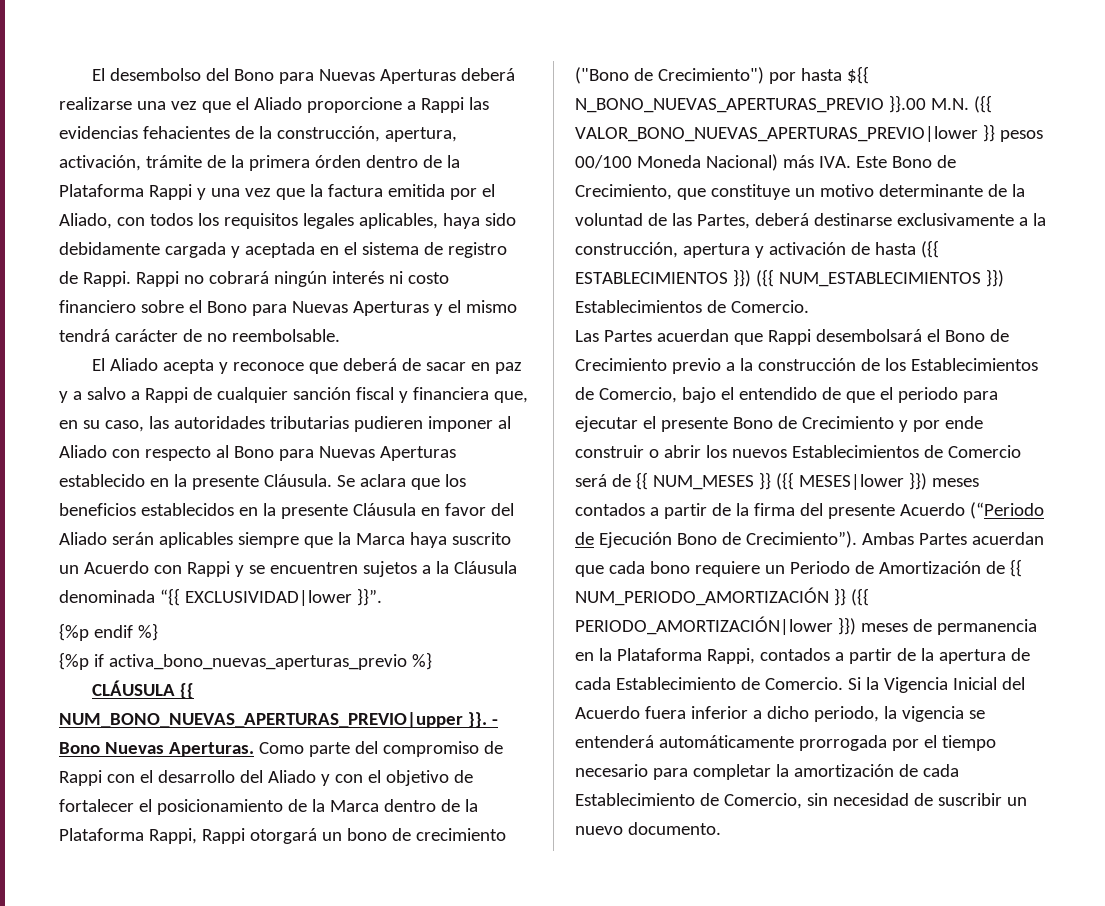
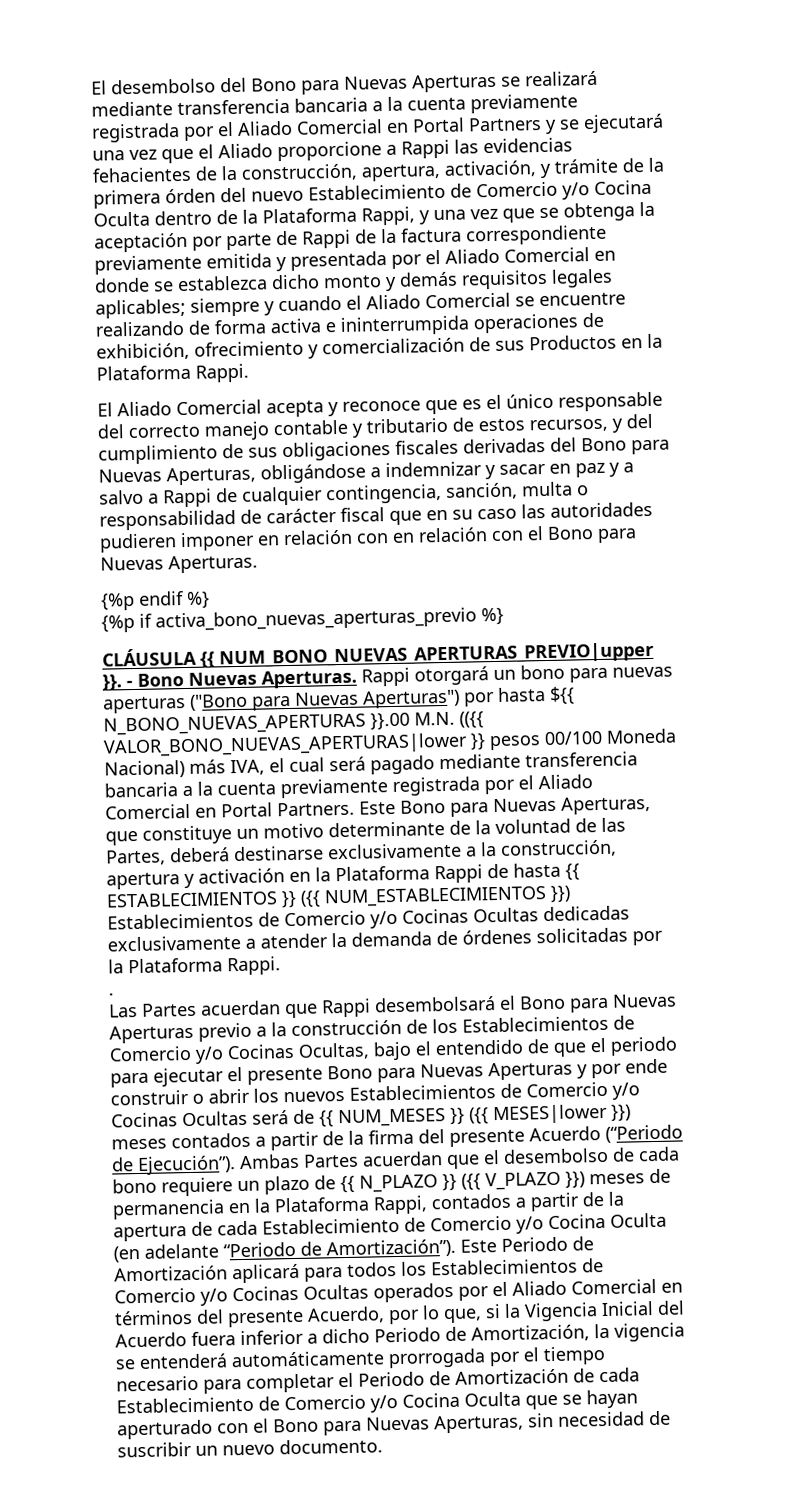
[460,68,515,81] [59,97,132,110] deberá realizarse -> [501,70,598,87] [91,93,578,117] [91,113,664,143] se realizará mediante transferencia bancaria a la cuenta previamente registrada por el Aliado Comercial en Portal Partners y se ejecutará
(141, 163) none -> [540,163,552,179] y
[365,155,460,168] [59,184,192,200] dentro de la Plataforma Rappi -> [220,179,652,203] [93,206,415,227] del nuevo Establecimiento de Comercio y/o Cocina Oculta dentro de la Plataforma Rappi,
[309,184,495,200] [59,213,516,229] [59,242,507,258] [59,271,449,287] [59,300,517,316] [59,329,340,342] la factura emitida por el Aliado, con todos los requisitos legales aplicables, haya sido debidamente cargada y aceptada en el sistema de registro de Rappi. Rappi no cobrará ningún interés ni costo financiero sobre el Bono para Nuevas Aperturas y el mismo tendrá carácter de no reembolsable. -> [539,201,655,222] [94,224,607,253] [94,247,616,275] [94,268,613,293] [95,292,626,319] [95,312,604,337] [96,333,663,361] [96,363,249,383] se obtenga la aceptación por parte de Rappi de la factura correspondiente previamente emitida y presentada por el Aliado Comercial en donde se establezca dicho monto y demás requisitos legales aplicables; siempre y cuando el Aliado Comercial se encuentre realizando de forma activa e ininterrumpida operaciones de exhibición, ofrecimiento y comercialización de sus Productos en la Plataforma Rappi.
(159, 364) none -> [176,399,262,416] Comercial
[343,358,421,371] deberá de -> [462,391,663,412] [97,413,653,441] [98,437,670,465] [98,461,496,486] es el único responsable del correcto manejo contable y tributario de estos recursos, y del cumplimiento de sus obligaciones fiscales derivadas del Bono para Nuevas Aperturas, obligándose a indemnizar y
[292,387,528,403] sanción fiscal y financiera que, -> [325,481,589,505] [99,507,422,531] contingencia, sanción, multa o responsabilidad de carácter fiscal que
[104,420,144,432] caso, -> [477,508,517,520] caso
[269,416,349,429] tributarias -> (653, 509) none
[497,416,511,429] [59,445,456,461] [59,474,466,490] [59,503,514,519] [59,532,511,548] [59,561,517,577] [59,588,382,606] al Aliado con respecto al Bono para Nuevas Aperturas establecido en la presente Cláusula. Se aclara que los beneficios establecidos en la presente Cláusula en favor del Aliado serán aplicables siempre que la Marca haya suscrito un Acuerdo con Rappi y se encuentren sujetos a la Cláusula denominada “{{ EXCLUSIVIDAD|lower }}”. -> [257,526,637,546] [100,554,258,574] en relación con en relación con el Bono para Nuevas Aperturas.
[258,741,503,757] [59,770,473,786] [59,799,478,815] [59,828,506,844] [575,67,764,84] Como parte del compromiso de Rappi con el desarrollo del Aliado y con el objetivo de fortalecer el posicionamiento de la Marca dentro de la Plataforma Rappi, Rappi otorgará un bono de crecimiento ("Bono de Crecimiento") -> [361,664,673,687] [103,689,460,714] Rappi otorgará un bono para nuevas aperturas ("Bono para Nuevas Aperturas")
[575,98,884,113] N_BONO_NUEVAS_APERTURAS_PREVIO -> [103,713,366,736] N_BONO_NUEVAS_APERTURAS
[973,95,992,113] [575,126,978,142] ({{ VALOR_BONO_NUEVAS_APERTURAS_PREVIO|lower -> [459,711,484,729] [103,732,468,758] (({{ VALOR_BONO_NUEVAS_APERTURAS|lower
[818,155,956,168] [575,184,672,200] IVA. Este Bono de Crecimiento, -> [230,751,638,776] [104,774,593,799] [105,796,651,820] IVA, el cual será pagado mediante transferencia bancaria a la cuenta previamente registrada por el Aliado Comercial en Portal Partners. Este Bono para Nuevas Aperturas,
[850,240,939,258] [575,269,751,287] de hasta ({{ ESTABLECIMIENTOS }}) -> [289,862,580,884] [106,890,297,909] en la Plataforma Rappi de hasta {{ ESTABLECIMIENTOS }}
[730,300,809,313] Comercio. -> [284,905,630,929] [107,927,663,952] [108,956,281,976] [108,992,114,996] Comercio y/o Cocinas Ocultas dedicadas exclusivamente a atender la demanda de órdenes solicitadas por la Plataforma Rappi. // .
[989,329,1009,342] [575,358,667,371] de Crecimiento -> [569,993,677,1013] [109,1024,194,1044] para Nuevas Aperturas
[598,387,677,403] Comercio, -> [109,1042,370,1064] Comercio y/o Cocinas Ocultas,
[777,416,894,429] de Crecimiento -> [377,1061,573,1083] para Nuevas Aperturas
(1021, 451) none -> [612,1082,640,1100] [111,1110,248,1128] y/o Cocinas Ocultas
[598,531,857,548] Ejecución Bono de Crecimiento”). -> [137,1155,236,1176] Ejecución”).
(604, 571) none -> [483,1147,635,1165] el desembolso de
[789,559,1022,577] [575,587,869,606] [575,616,833,635] Periodo de Amortización de {{ NUM_PERIODO_AMORTIZACIÓN }} ({{ PERIODO_AMORTIZACIÓN|lower -> [264,1171,561,1195] plazo de {{ N_PLAZO }} ({{ V_PLAZO
[764,677,861,690] Comercio. Si -> [430,1212,667,1234] [113,1236,594,1263] [114,1258,604,1284] [114,1278,683,1306] [114,1304,501,1328] Comercio y/o Cocina Oculta (en adelante “Periodo de Amortización”). Este Periodo de Amortización aplicará para todos los Establecimientos de Comercio y/o Cocinas Ocultas operados por el Aliado Comercial en términos del presente Acuerdo, por lo que, si
[813,706,879,722] periodo, -> [374,1324,590,1343] Periodo de Amortización,
[775,764,959,777] [575,793,802,809] la amortización de cada Establecimiento de Comercio, -> [338,1367,640,1388] [116,1389,638,1414] [117,1414,524,1440] el Periodo de Amortización de cada Establecimiento de Comercio y/o Cocina Oculta que se hayan aperturado con el Bono para Nuevas Aperturas,

